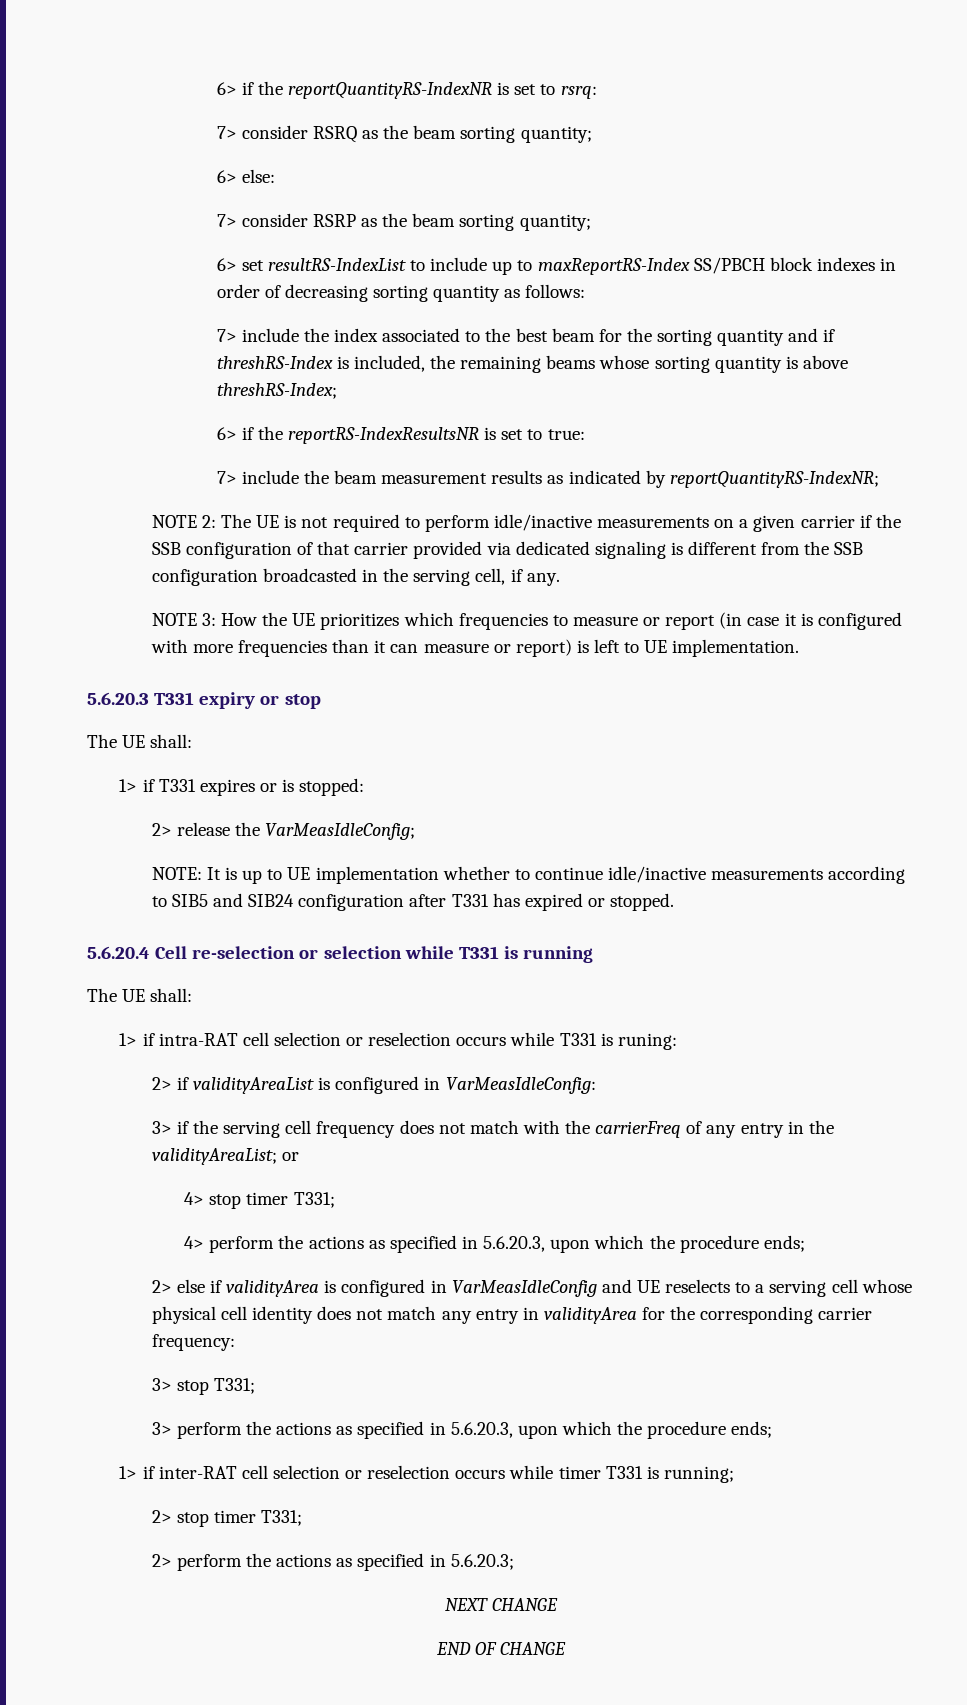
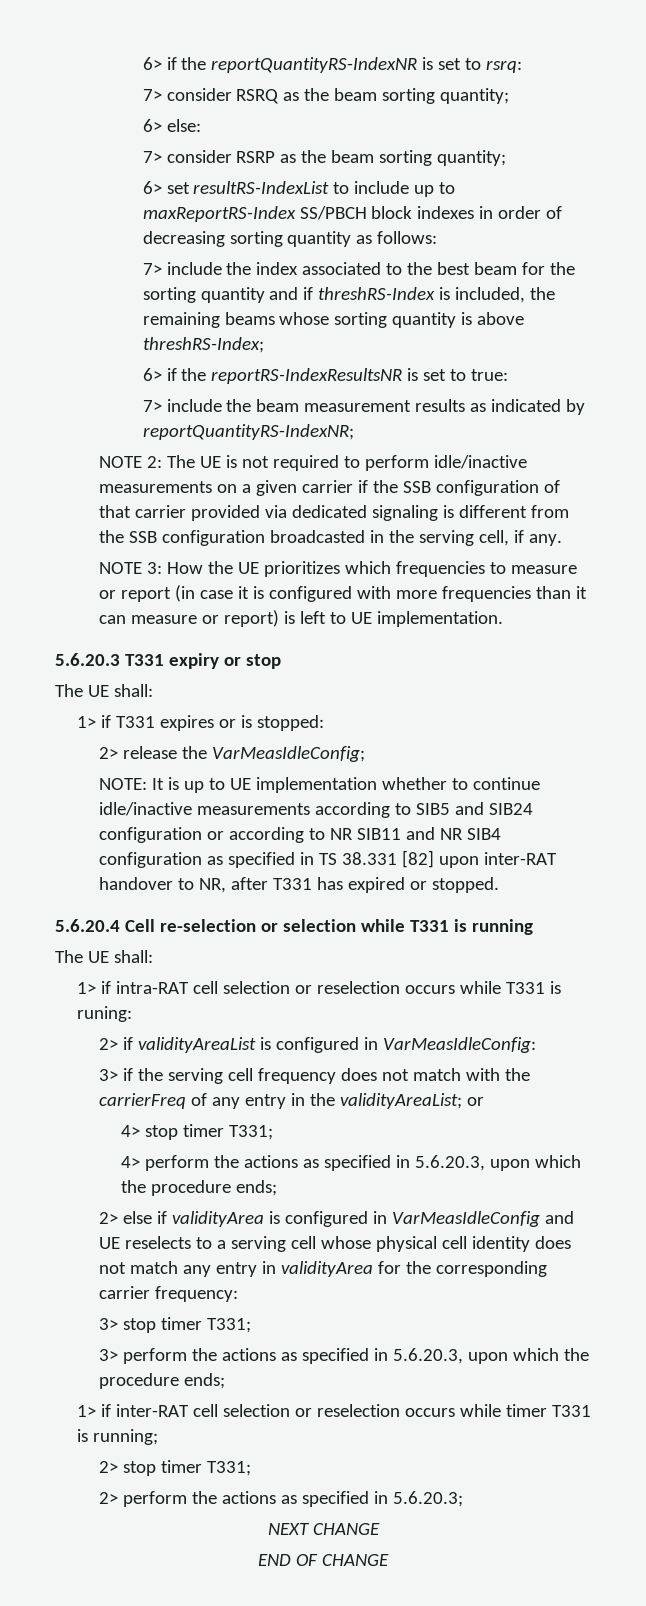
(405, 902) none -> [206,827,501,843] [98,850,557,868] [98,877,226,893] or according to NR SIB11 and NR SIB4 configuration as specified in TS 38.331 [82] upon inter-RAT handover to NR,
(209, 1387) none -> [160,1317,202,1330] timer

